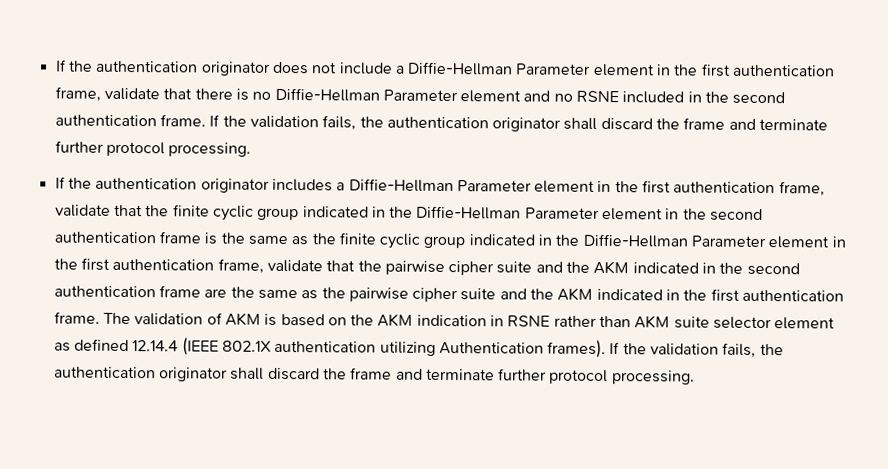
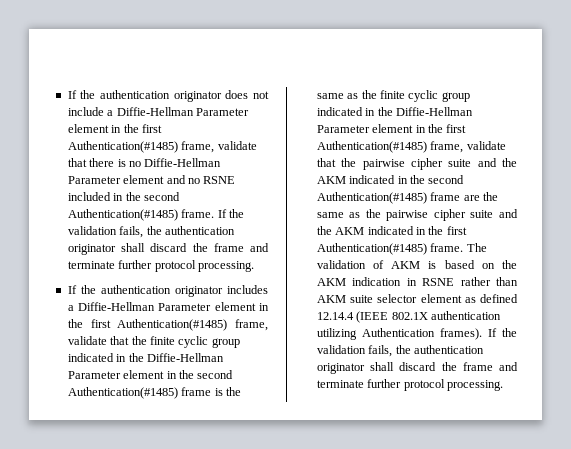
[733,64,836,77] authentication -> [67,141,178,153] Authentication(#1485)
[54,114,157,127] authentication -> [67,209,178,221] Authentication(#1485)
[673,181,776,194] authentication -> [117,319,228,331] Authentication(#1485)
[53,231,157,244] authentication -> [67,387,178,399] Authentication(#1485)
[112,258,215,271] authentication -> [316,141,427,153] Authentication(#1485)
[53,285,156,298] authentication -> [316,192,427,204] Authentication(#1485)
[742,289,845,302] authentication -> [316,243,427,255] Authentication(#1485)

